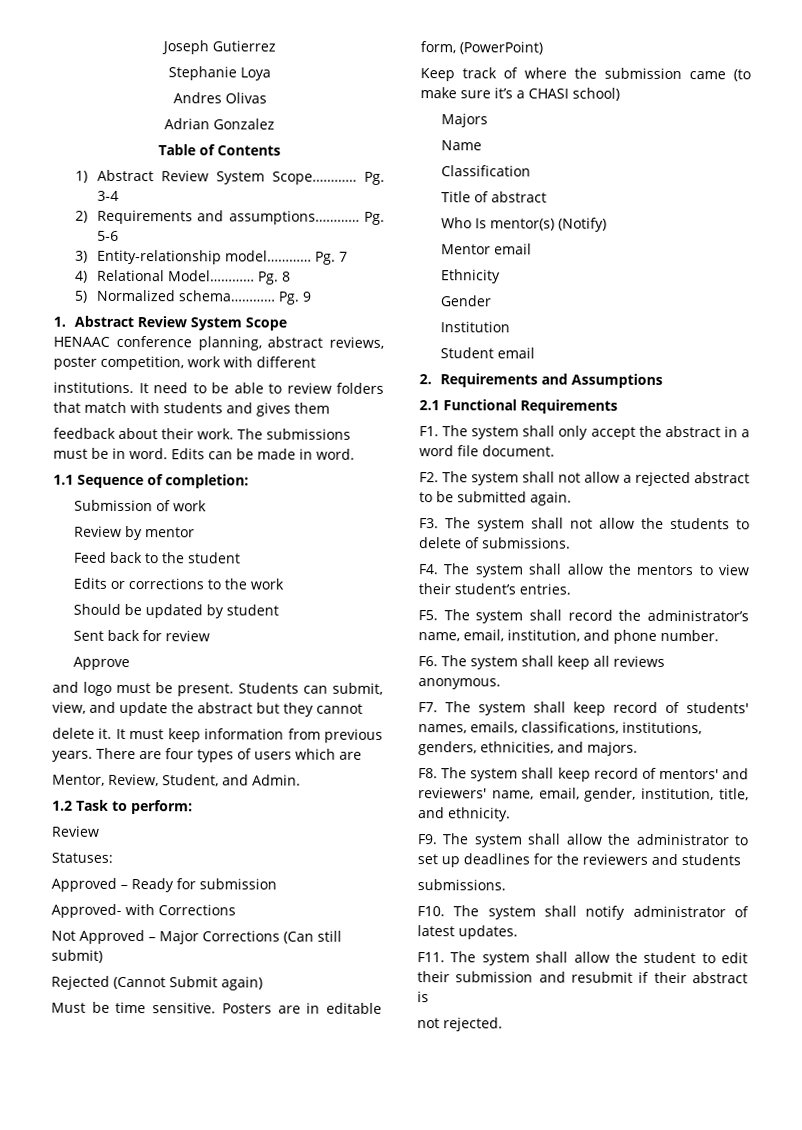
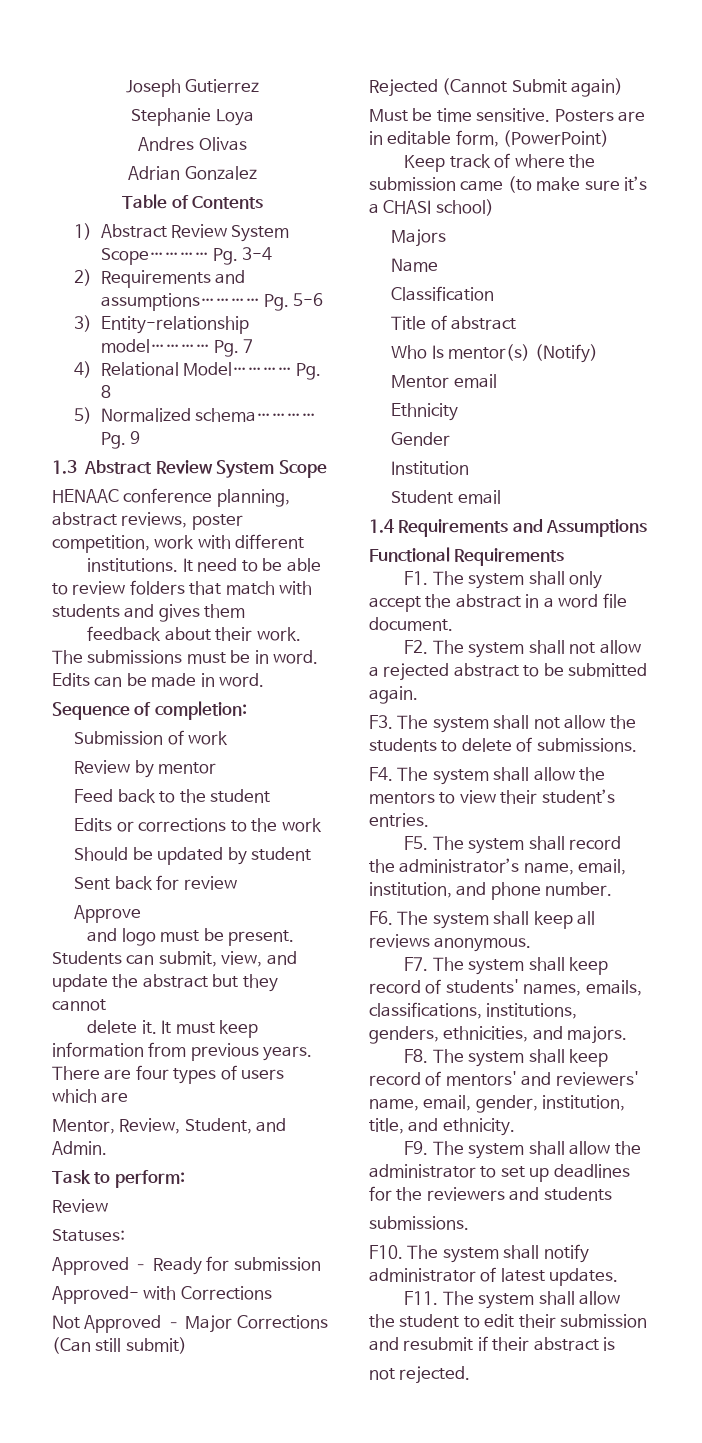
[53,316,66,327] 1. -> [52,460,77,474] 1.3
[53,474,74,485] 1.1 -> (265, 680) none
[52,800,73,811] 1.2 -> (107, 1148) none
[419,374,432,385] 2. -> [369,519,394,533] 1.4
[419,400,440,411] 2.1 -> (648, 528) none

